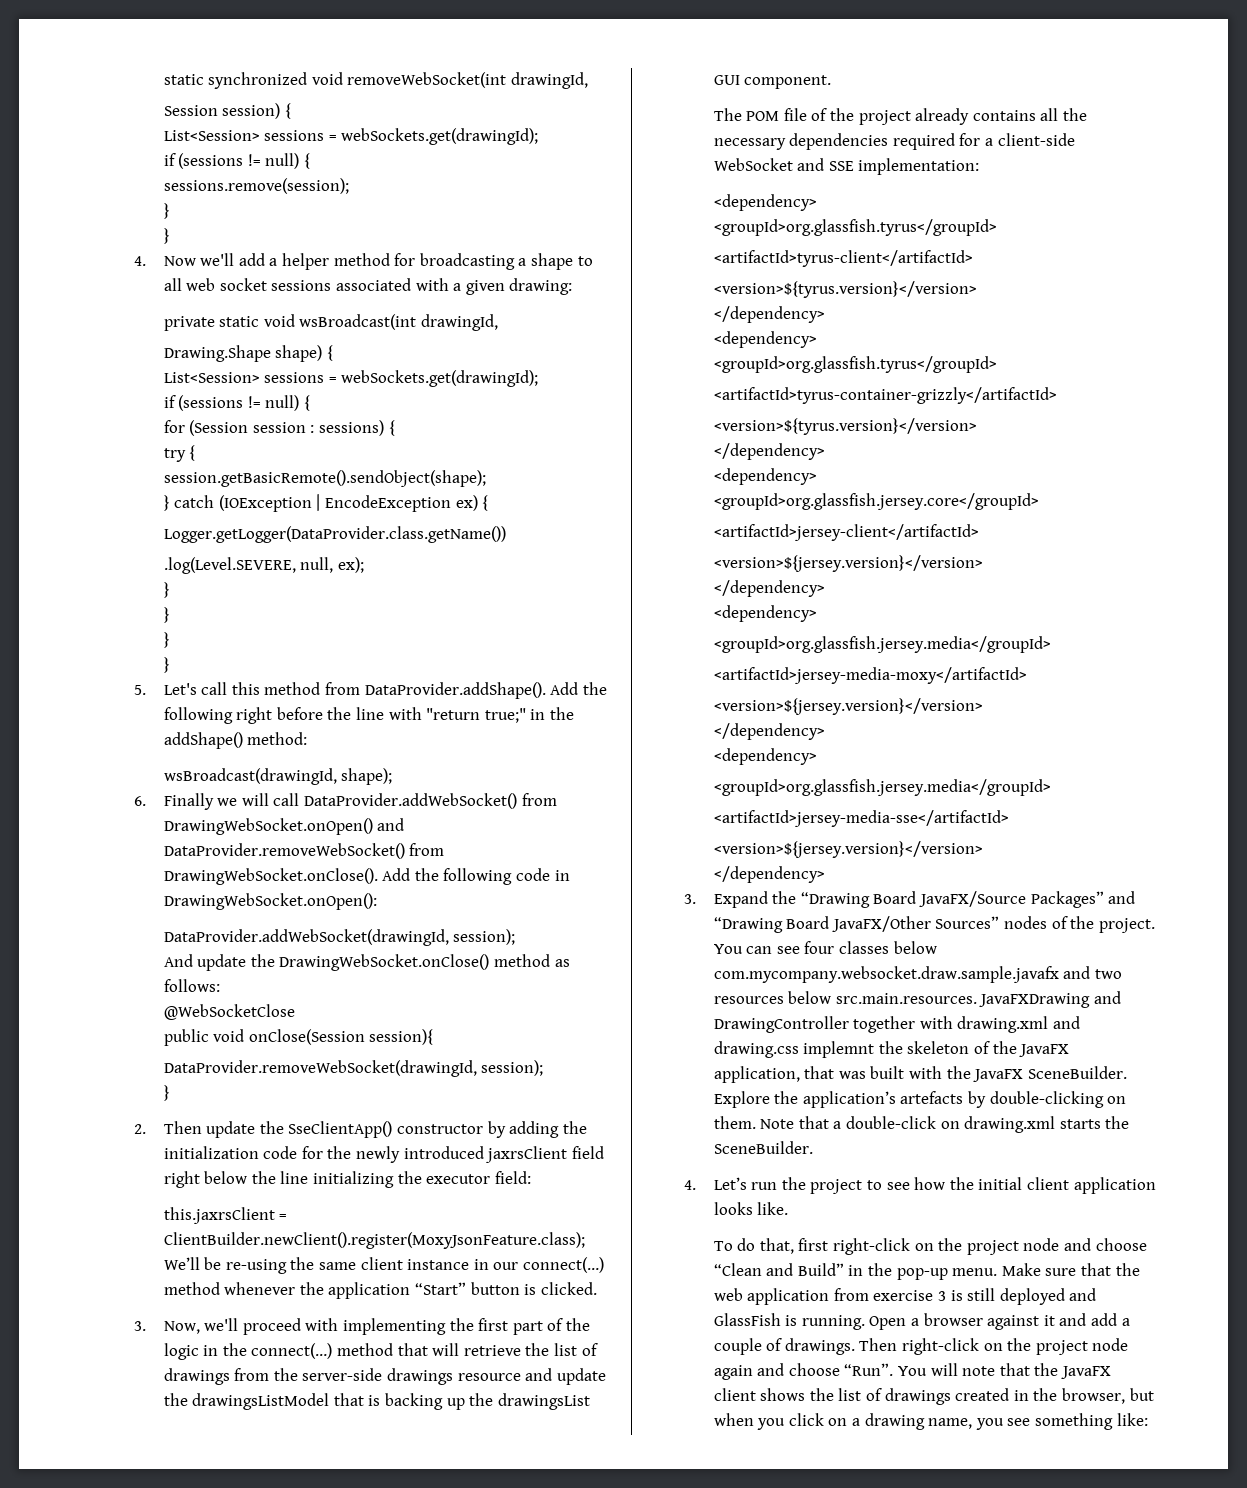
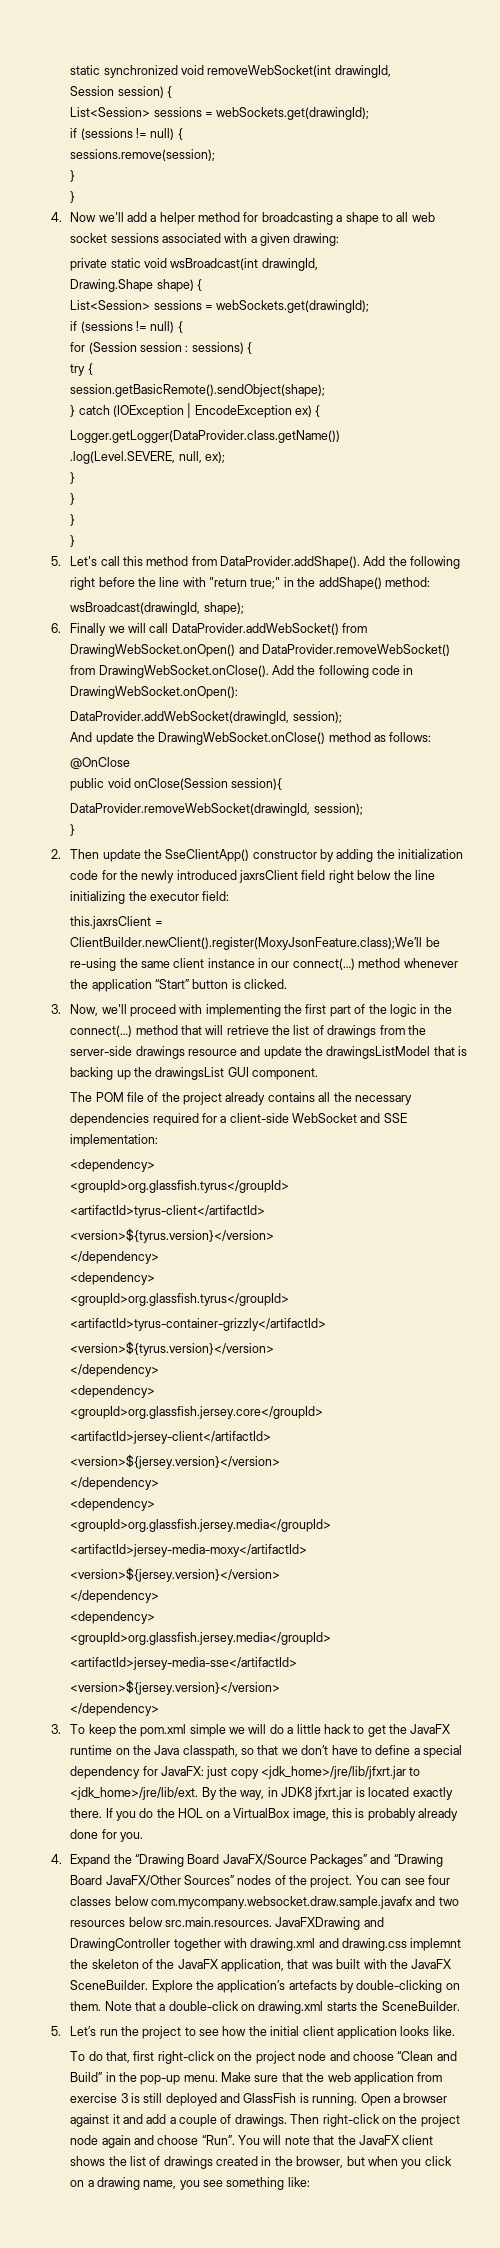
[163,1004,295,1020] @WebSocketClose -> [70,757,131,769] @OnClose
(697, 899) none -> [70,1724,451,1737] [70,1745,463,1758] [70,1766,421,1779] [70,1787,453,1800] [70,1808,459,1821] [70,1829,143,1842] [51,1854,63,1864] To keep the pom.xml simple we will do a little hack to get the JavaFX runtime on the Java classpath, so that we don’t have to define a special dependency for JavaFX: just copy <jdk_home>/jre/lib/jfxrt.jar to <jdk_home>/jre/lib/ext. By the way, in JDK8 jfxrt.jar is located exactly there. If you do the HOL on a VirtualBox image, this is probably already done for you. // 4.
[684,1180,697,1190] 4. -> [51,2026,62,2036] 5.

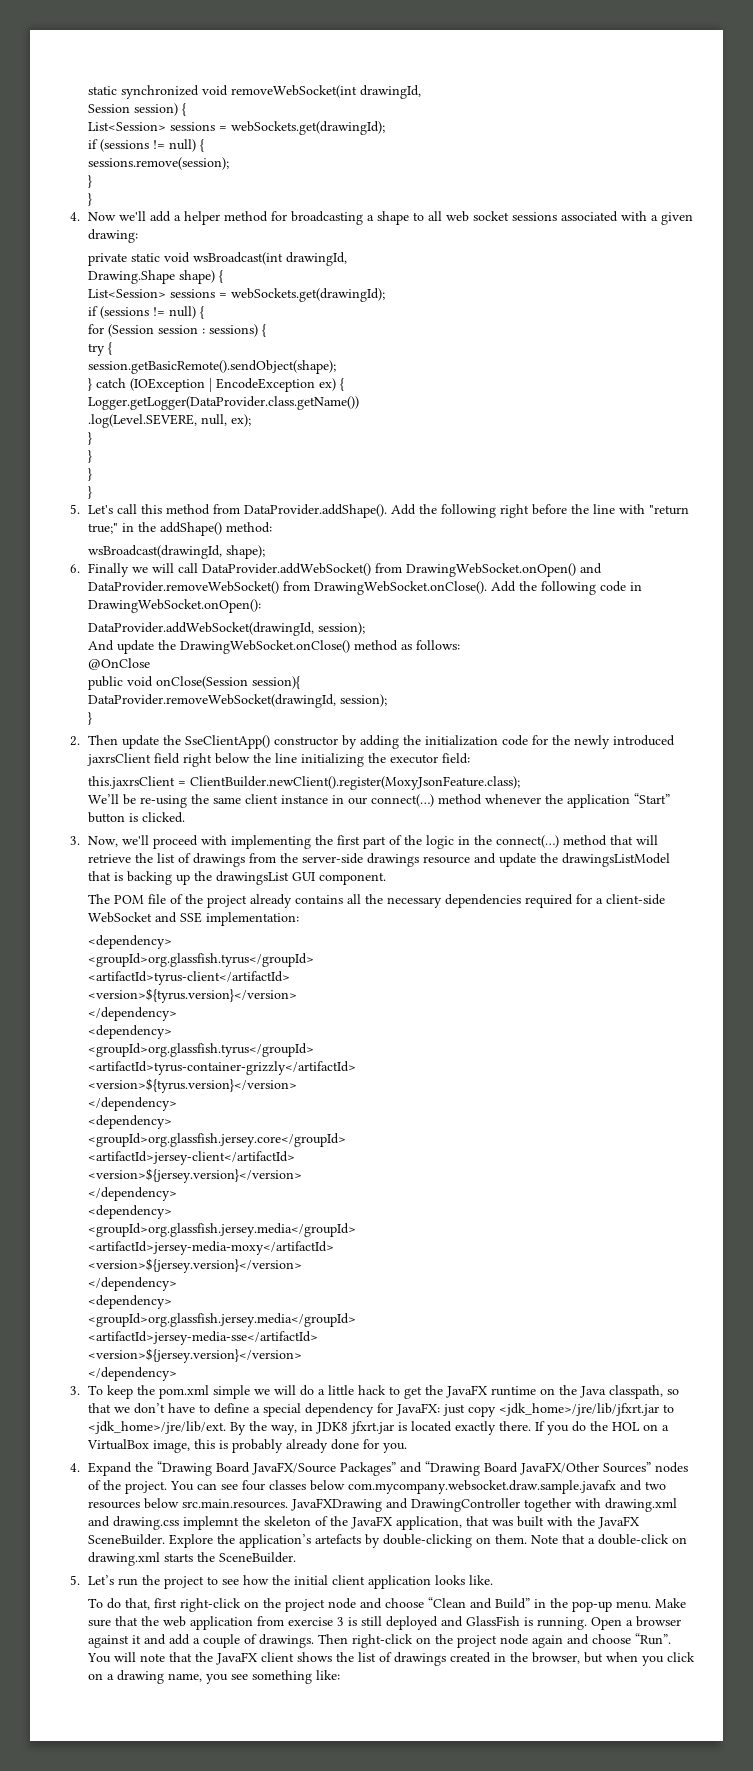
[70,937,423,950] ClientBuilder.newClient().register(MoxyJsonFeature.class);We’ll -> [190,776,521,790] [88,794,120,804] ClientBuilder.newClient().register(MoxyJsonFeature.class); // We’ll

